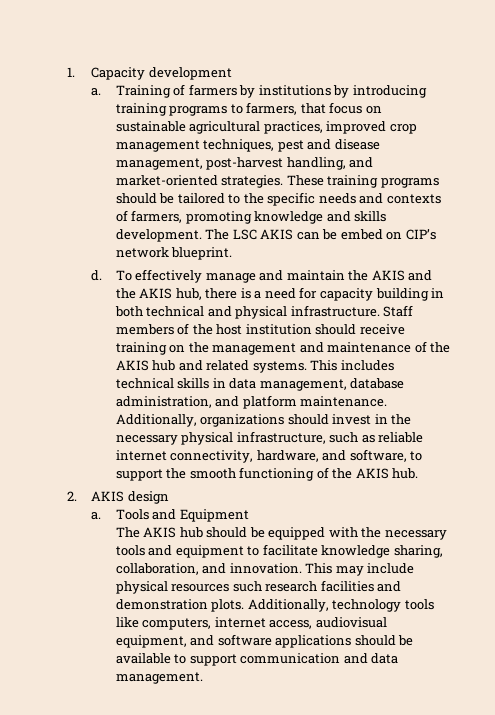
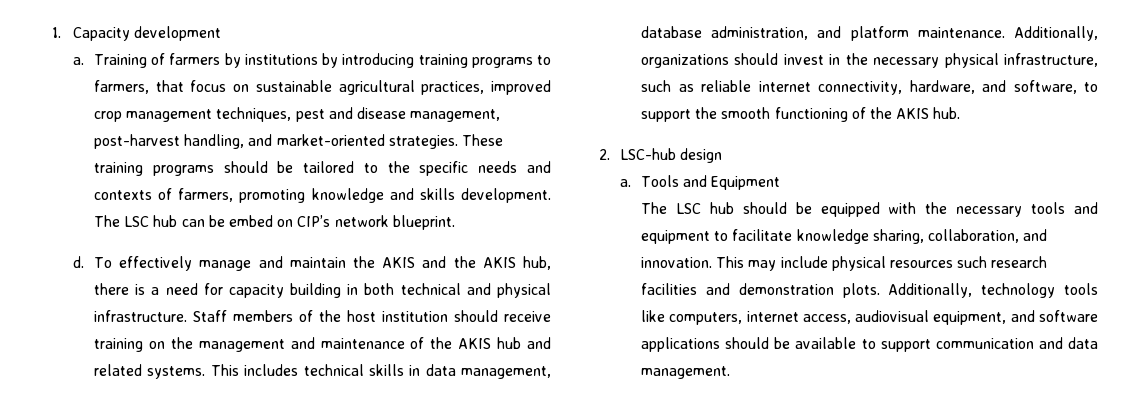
[260,229,294,240] AKIS -> [153,215,178,227] hub
[91,491,125,502] AKIS -> [620,148,677,160] LSC-hub
[143,527,177,538] AKIS -> [675,203,701,214] LSC

